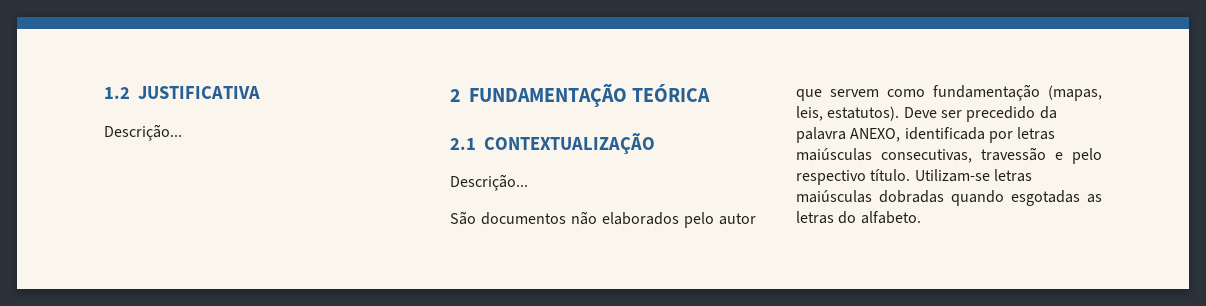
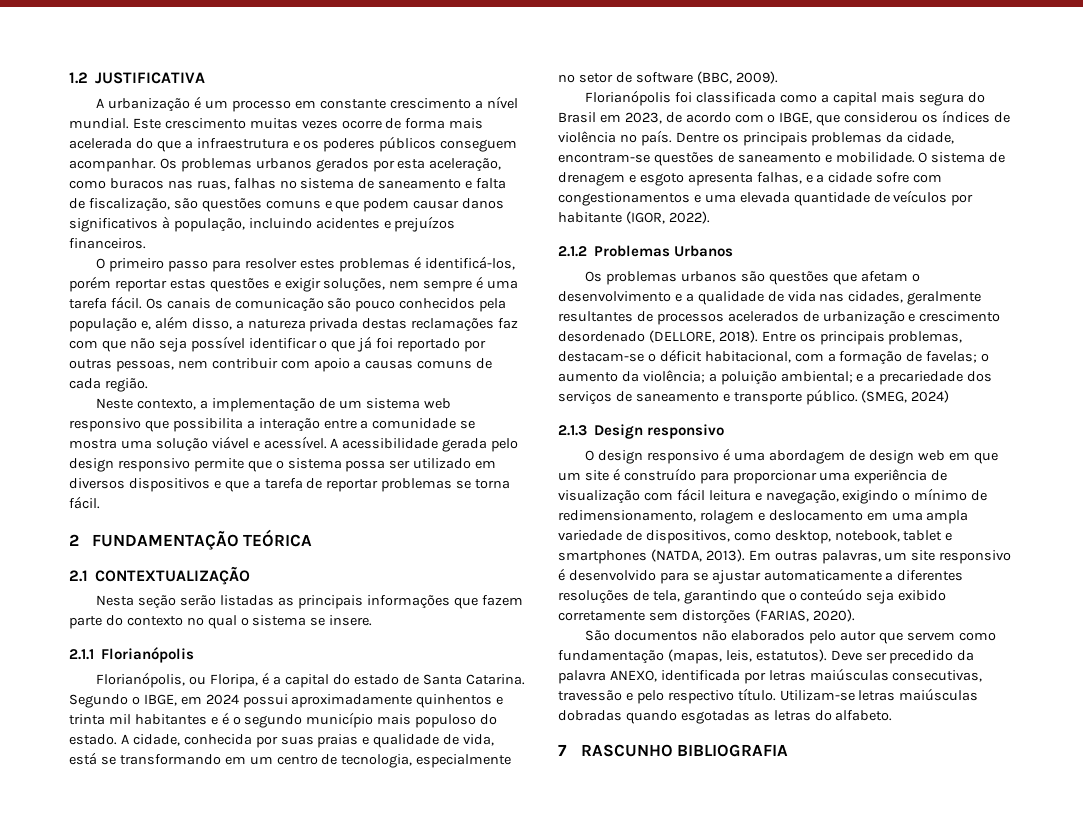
[104,124,182,141] Descrição... -> [96,96,518,112] [69,118,484,129] [69,136,518,152] [69,158,502,172] [69,178,507,190] [69,198,505,212] [69,216,456,232] [69,238,146,249] [96,256,515,272] [69,276,519,292] [69,296,507,312] [69,316,519,332] [69,336,487,352] [69,358,493,372] [69,378,148,392] [96,398,451,412] [69,418,476,432] [69,436,519,452] [69,458,497,472] [69,478,511,492] [69,496,100,509] A urbanização é um processo em constante crescimento a nível mundial. Este crescimento muitas vezes ocorre de forma mais acelerada do que a infraestrutura e os poderes públicos conseguem acompanhar. Os problemas urbanos gerados por esta aceleração, como buracos nas ruas, falhas no sistema de saneamento e falta de fiscalização, são questões comuns e que podem causar danos significativos à população, incluindo acidentes e prejuízos financeiros. // O primeiro passo para resolver estes problemas é identificá-los, porém reportar estas questões e exigir soluções, nem sempre é uma tarefa fácil. Os canais de comunicação são pouco conhecidos pela população e, além disso, a natureza privada destas reclamações faz com que não seja possível identificar o que já foi reportado por outras pessoas, nem contribuir com apoio a causas comuns de cada região. // Neste contexto, a implementação de um sistema web responsivo que possibilita a interação entre a comunidade se mostra uma solução viável e acessível. A acessibilidade gerada pelo design responsivo permite que o sistema possa ser utilizado em diversos dispositivos e que a tarefa de reportar problemas se torna fácil.
[450,174,528,191] Descrição... -> [96,595,523,609] [69,615,373,629] [69,647,195,663] [96,672,525,688] [69,694,504,708] [69,712,498,728] [69,734,495,748] [69,752,512,768] [558,71,778,84] [585,90,985,106] [558,110,1010,126] [558,130,955,146] [558,152,1006,166] [558,172,943,186] [558,190,974,206] [558,211,710,224] [558,245,734,257] [585,271,920,285] [558,291,982,305] [558,311,1001,325] [558,330,963,345] [558,349,990,365] [558,370,993,385] [558,389,950,405] [558,424,725,439] [585,448,998,464] [558,468,948,484] [558,488,988,504] [558,510,969,524] [558,530,953,544] [558,549,1012,564] [558,568,964,584] [558,588,947,604] [558,609,855,624] Nesta seção serão listadas as principais informações que fazem parte do contexto no qual o sistema se insere. // 2.1.1 Florianópolis // Florianópolis, ou Floripa, é a capital do estado de Santa Catarina. Segundo o IBGE, em 2024 possui aproximadamente quinhentos e trinta mil habitantes e é o segundo município mais populoso do estado. A cidade, conhecida por suas praias e qualidade de vida, está se transformando em um centro de tecnologia, especialmente no setor de software (BBC, 2009). // Florianópolis foi classificada como a capital mais segura do Brasil em 2023, de acordo com o IBGE, que considerou os índices de violência no país. Dentre os principais problemas da cidade, encontram-se questões de saneamento e mobilidade. O sistema de drenagem e esgoto apresenta falhas, e a cidade sofre com congestionamentos e uma elevada quantidade de veículos por habitante (IGOR, 2022). // 2.1.2 Problemas Urbanos // Os problemas urbanos são questões que afetam o desenvolvimento e a qualidade de vida nas cidades, geralmente resultantes de processos acelerados de urbanização e crescimento desordenado (DELLORE, 2018). Entre os principais problemas, destacam-se o déficit habitacional, com a formação de favelas; o aumento da violência; a poluição ambiental; e a precariedade dos serviços de saneamento e transporte público. (SMEG, 2024) // 2.1.3 Design responsivo // O design responsivo é uma abordagem de design web em que um site é construído para proporcionar uma experiência de visualização com fácil leitura e navegação, exigindo o mínimo de redimensionamento, rolagem e deslocamento em uma ampla variedade de dispositivos, como desktop, notebook, tablet e smartphones (NATDA, 2013). Em outras palavras, um site responsivo é desenvolvido para se ajustar automaticamente a diferentes resoluções de tela, garantindo que o conteúdo seja exibido corretamente sem distorções (FARIAS, 2020).
(921, 217) none -> [558,744,789,757] // 7 RASCUNHO BIBLIOGRAFIA

